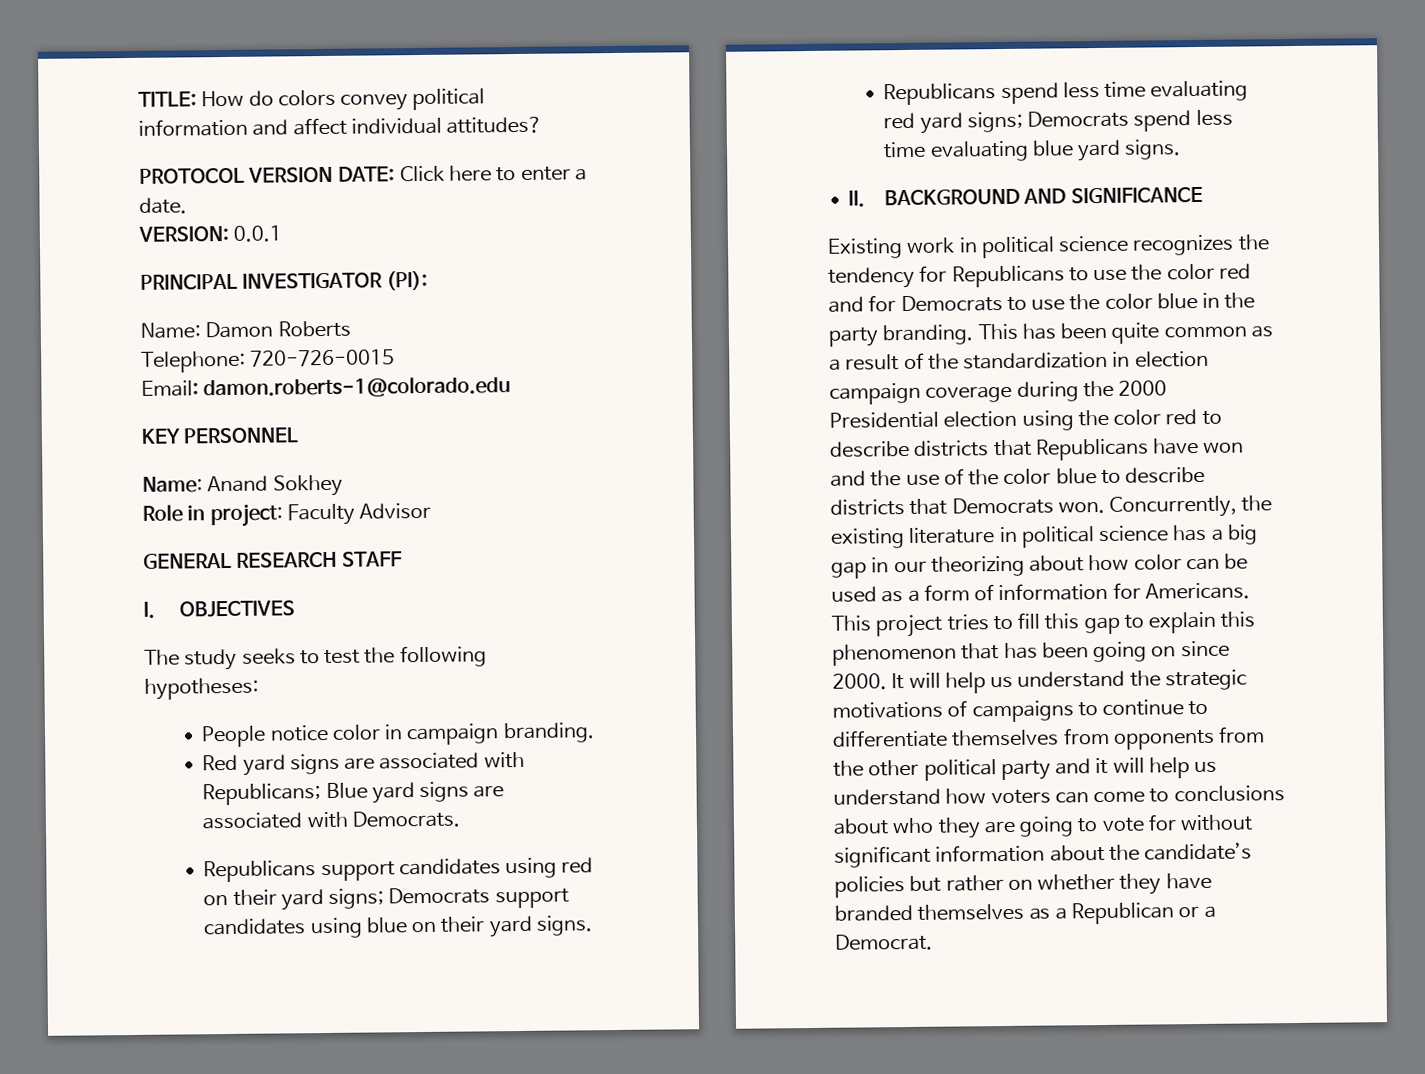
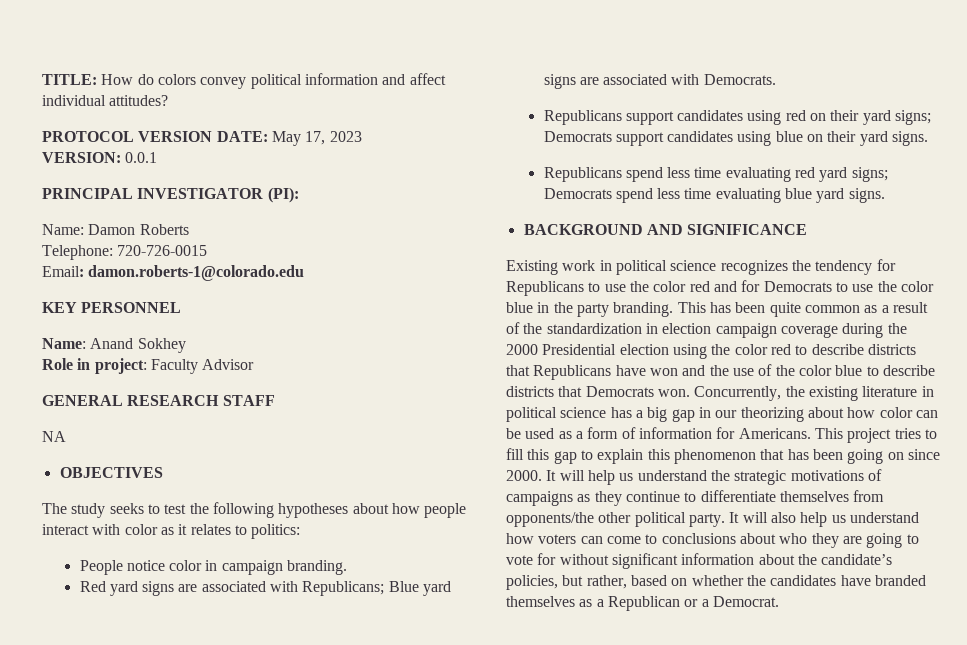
[399,165,587,183] [139,197,187,214] Click here to enter a date. -> [271,131,362,146] May 17, 2023
[143,601,155,619] I. -> [42,431,66,442] NA //
[144,677,259,700] hypotheses: -> [278,503,467,518] [42,524,301,539] hypotheses about how people interact with color as it relates to politics:
[848,190,866,208] II. -> (885, 195) none
[1077,702,1098,717] to -> [577,491,622,506] as they
[1113,726,1266,750] [833,757,1145,781] opponents from the other political party and it will -> [506,512,796,527] opponents/the other political party. It will also
[834,873,1162,898] policies but rather on whether they -> [506,575,837,590] policies, but rather, based on whether the candidates

